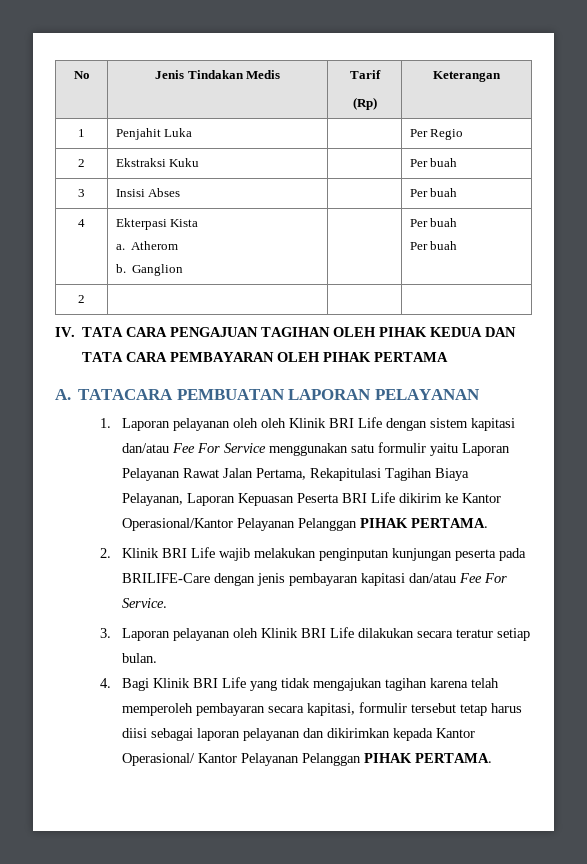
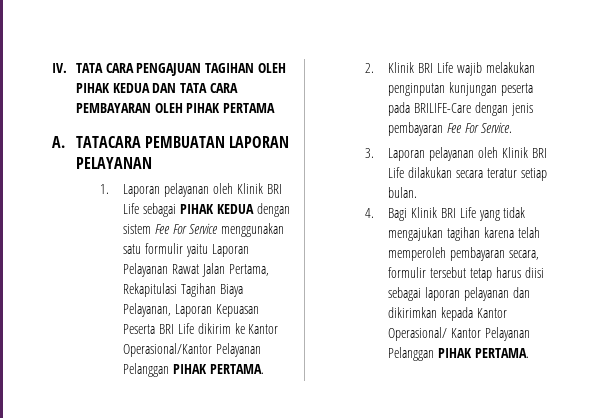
[73,71,90,79] [154,70,281,79] [349,70,381,79] [352,97,377,110] [433,71,501,82] [78,129,85,137] [115,128,193,140] [409,129,464,140] [78,159,85,167] [115,158,200,167] [409,158,458,167] [78,189,85,197] [115,188,181,197] [409,188,458,197] [78,219,85,227] [115,218,199,230] [115,241,179,250] [115,264,184,276] [409,218,458,227] [409,241,458,250] [78,295,85,303] No | Jenis Tindakan Medis | Tarif // (Rp) | Keterangan // 1 | Penjahit Luka | | Per Regio // 2 | Ekstraksi Kuku | | Per buah // 3 | Insisi Abses | | Per buah // 4 | Ekterpasi Kista // a. Atherom // b. Ganglion | | Per buah // Per buah // 2 | | | // -> (52, 68) none
[260,417,515,431] [121,443,169,453] oleh Klinik BRI Life dengan sistem kapitasi dan/atau -> [236,183,282,194] [123,203,290,217] [123,224,152,234] Klinik BRI Life sebagai PIHAK KEDUA dengan sistem
[360,573,456,586] kapitasi dan/atau -> (444, 129) none
[267,703,355,716] secara kapitasi, -> [508,250,539,260] secara,

